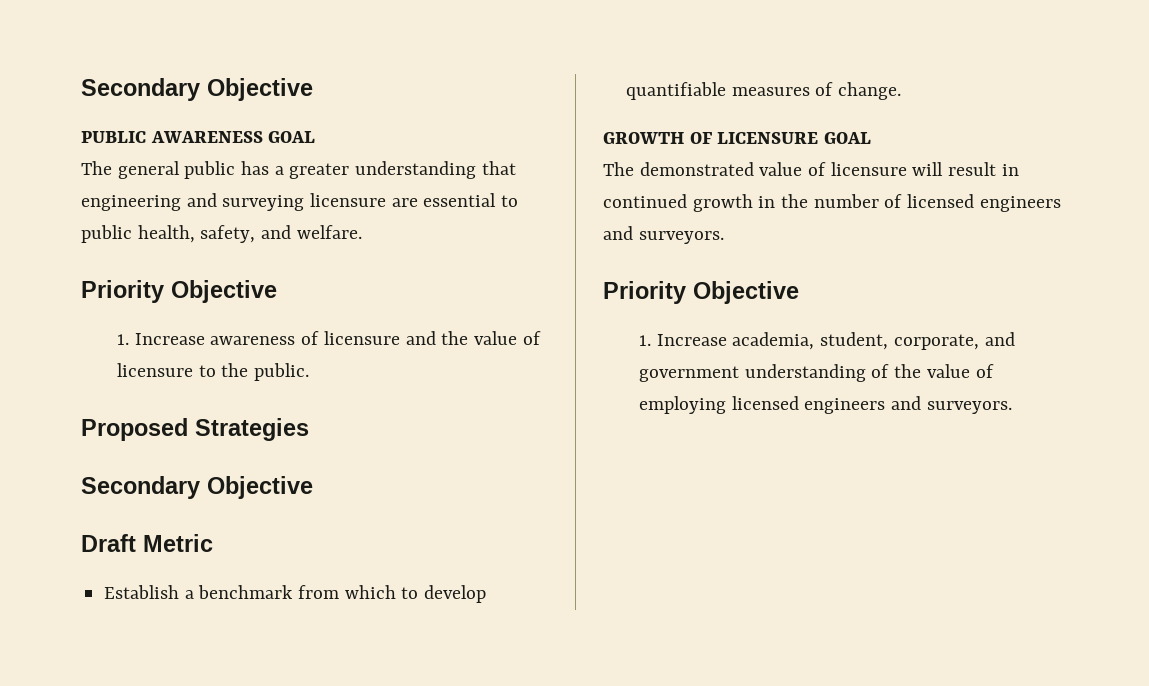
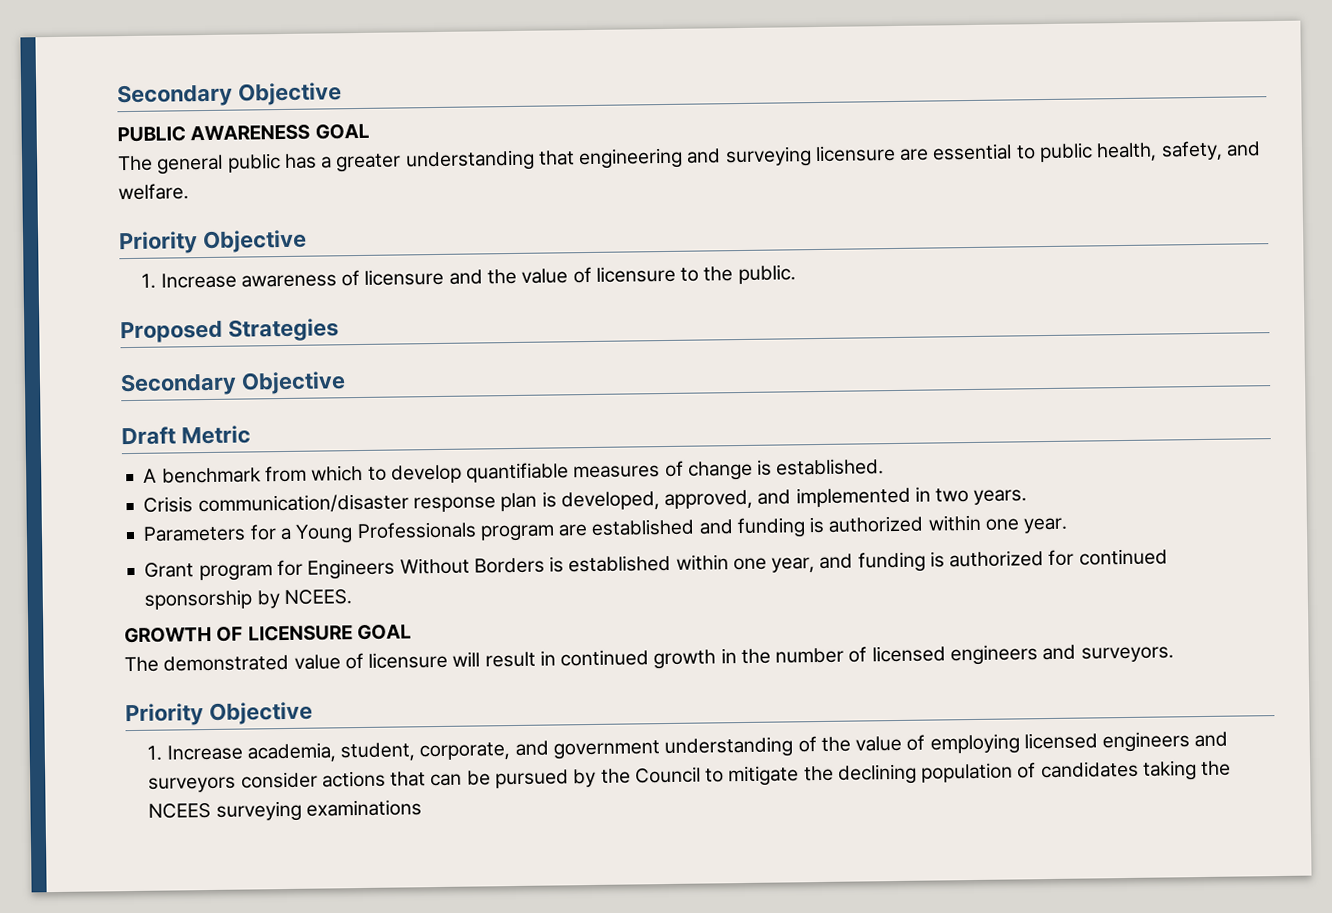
[104,585,194,599] Establish a -> [143,468,158,483] A
[838,82,902,100] change. -> [687,458,885,481] [143,486,1028,515] [143,514,1069,544] [144,548,1168,582] [144,589,352,610] change is established. // Crisis communication/disaster response plan is developed, approved, and implemented in two years. // Parameters for a Young Professionals program are established and funding is authorized within one year. // Grant program for Engineers Without Borders is established within one year, and funding is authorized for continued sponsorship by NCEES.
[926,401,1012,414] surveyors. -> [148,760,1232,793] [148,799,422,822] surveyors consider actions that can be pursued by the Council to mitigate the declining population of candidates taking the NCEES surveying examinations

